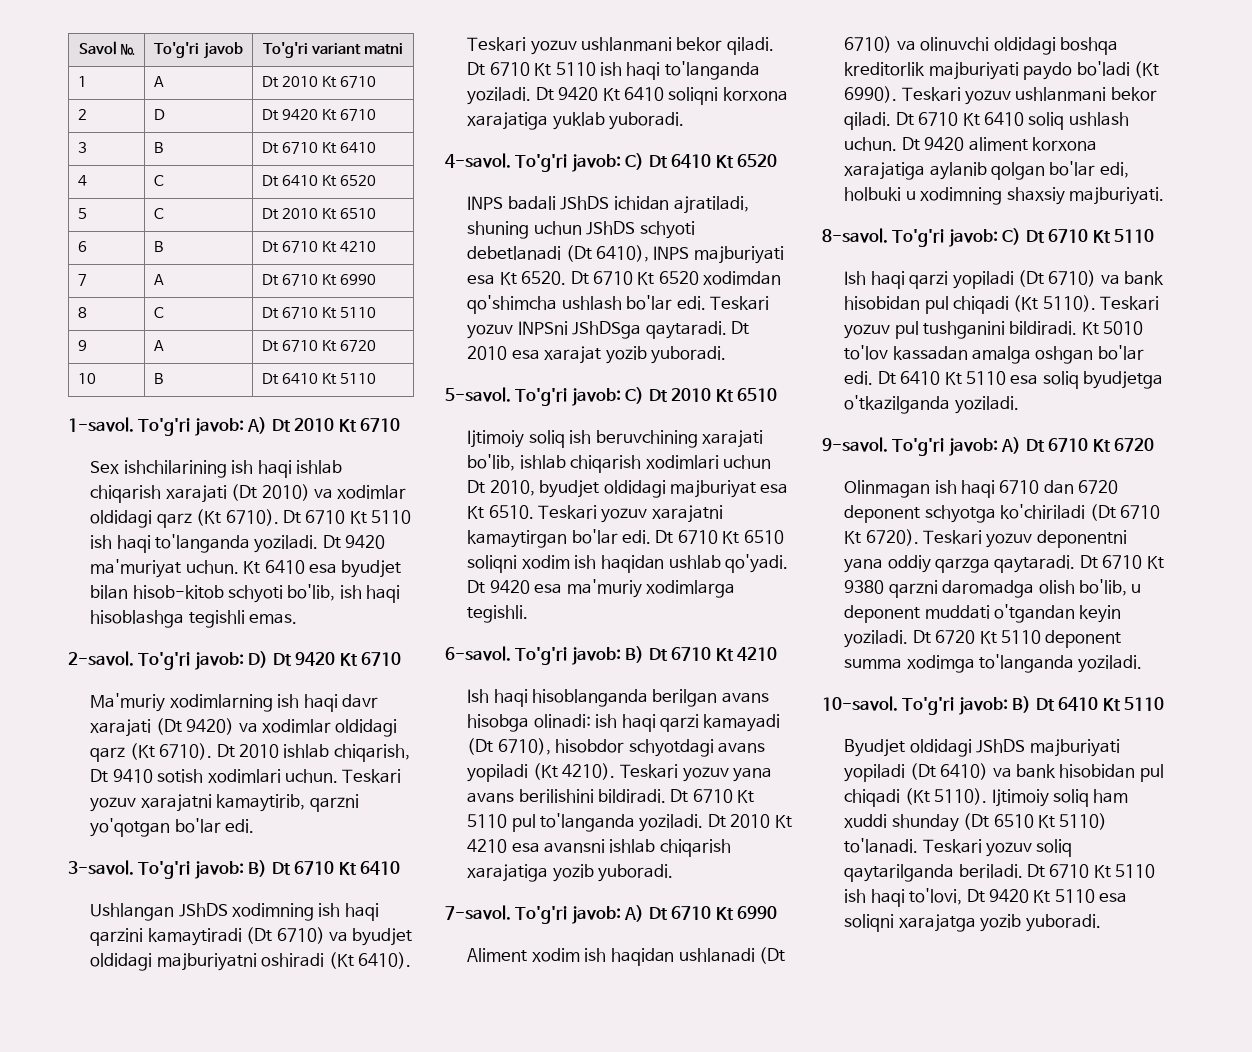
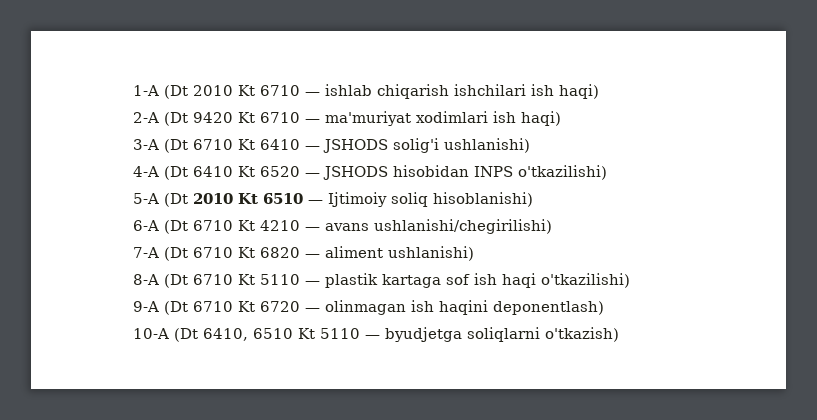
[78,41,136,55] [154,42,243,59] [262,42,404,58] [77,76,87,87] [153,76,164,87] [261,76,376,88] [77,109,87,120] [153,109,165,120] [261,109,376,121] [77,142,87,153] [153,142,163,153] [261,142,376,154] [77,175,87,186] [153,175,164,186] [261,175,376,187] [77,208,87,219] [153,208,164,219] [261,208,376,220] [77,241,87,252] [153,241,163,252] [261,241,376,253] [77,274,87,286] [153,274,164,285] [261,274,376,286] [77,307,87,318] [153,307,164,318] [261,307,376,319] [77,340,87,351] [153,340,164,351] [261,340,376,352] [77,373,96,384] [153,373,163,384] [261,373,376,385] [68,417,401,436] [90,460,342,478] [90,484,407,503] [90,509,412,528] [90,534,386,553] [90,559,402,578] [90,584,401,603] [90,610,298,628] [68,651,402,670] [90,693,378,712] [90,718,398,737] [90,743,410,762] [90,769,402,783] [90,794,359,812] [90,818,255,837] [68,860,401,879] [90,903,379,921] [90,927,413,946] [90,952,411,971] [467,37,774,55] [467,61,760,80] [467,87,788,105] [467,112,685,130] [445,153,778,172] [467,196,749,214] [467,221,695,239] [467,245,784,264] [467,271,782,285] [467,295,769,314] [467,321,749,339] [467,346,726,364] [445,387,778,406] [467,430,763,448] [467,454,771,473] [467,480,789,498] [467,505,723,523] [467,529,784,548] [467,554,789,573] [467,579,735,598] [467,605,529,623] [445,646,778,665] [467,689,769,707] [467,714,781,732] [467,738,765,757] [467,763,773,782] [467,789,755,803] [467,813,792,832] [467,839,731,857] [467,864,674,882] [445,905,778,924] [467,947,786,966] [844,36,1118,55] [844,61,1159,80] [844,86,1157,105] [844,112,1129,130] [844,137,1097,151] [844,161,1129,180] [844,187,1164,205] [822,228,1155,247] [844,270,1165,289] [844,295,1160,314] [844,321,1144,339] [844,345,1144,364] [844,371,1164,389] [844,395,1019,414] [822,437,1155,456] [844,480,1119,498] [844,504,1160,523] [844,529,1127,548] [844,555,1164,573] [844,579,1142,598] [844,604,1122,623] [844,630,1122,648] [844,654,1143,673] [822,696,1165,715] [844,739,1120,757] [844,763,1164,782] [844,788,1129,807] [844,813,1108,832] [844,838,1073,857] [844,864,1156,882] [844,888,1128,907] [844,914,1101,932] Savol № | To'g'ri javob | To'g'ri variant matni // 1 | A | Dt 2010 Kt 6710 // 2 | D | Dt 9420 Kt 6710 // 3 | B | Dt 6710 Kt 6410 // 4 | C | Dt 6410 Kt 6520 // 5 | C | Dt 2010 Kt 6510 // 6 | B | Dt 6710 Kt 4210 // 7 | A | Dt 6710 Kt 6990 // 8 | C | Dt 6710 Kt 5110 // 9 | A | Dt 6710 Kt 6720 // 10 | B | Dt 6410 Kt 5110 // 1-savol. To'g'ri javob: A) Dt 2010 Kt 6710 // Sex ishchilarining ish haqi ishlab chiqarish xarajati (Dt 2010) va xodimlar oldidagi qarz (Kt 6710). Dt 6710 Kt 5110 ish haqi to'langanda yoziladi. Dt 9420 ma'muriyat uchun. Kt 6410 esa byudjet bilan hisob-kitob schyoti bo'lib, ish haqi hisoblashga tegishli emas. // 2-savol. To'g'ri javob: D) Dt 9420 Kt 6710 // Ma'muriy xodimlarning ish haqi davr xarajati (Dt 9420) va xodimlar oldidagi qarz (Kt 6710). Dt 2010 ishlab chiqarish, Dt 9410 sotish xodimlari uchun. Teskari yozuv xarajatni kamaytirib, qarzni yo'qotgan bo'lar edi. // 3-savol. To'g'ri javob: B) Dt 6710 Kt 6410 // Ushlangan JShDS xodimning ish haqi qarzini kamaytiradi (Dt 6710) va byudjet oldidagi majburiyatni oshiradi (Kt 6410). Teskari yozuv ushlanmani bekor qiladi. Dt 6710 Kt 5110 ish haqi to'langanda yoziladi. Dt 9420 Kt 6410 soliqni korxona xarajatiga yuklab yuboradi. // 4-savol. To'g'ri javob: C) Dt 6410 Kt 6520 // INPS badali JShDS ichidan ajratiladi, shuning uchun JShDS schyoti debetlanadi (Dt 6410), INPS majburiyati esa Kt 6520. Dt 6710 Kt 6520 xodimdan qo'shimcha ushlash bo'lar edi. Teskari yozuv INPSni JShDSga qaytaradi. Dt 2010 esa xarajat yozib yuboradi. // 5-savol. To'g'ri javob: C) Dt 2010 Kt 6510 // Ijtimoiy soliq ish beruvchining xarajati bo'lib, ishlab chiqarish xodimlari uchun Dt 2010, byudjet oldidagi majburiyat esa Kt 6510. Teskari yozuv xarajatni kamaytirgan bo'lar edi. Dt 6710 Kt 6510 soliqni xodim ish haqidan ushlab qo'yadi. Dt 9420 esa ma'muriy xodimlarga tegishli. // 6-savol. To'g'ri javob: B) Dt 6710 Kt 4210 // Ish haqi hisoblanganda berilgan avans hisobga olinadi: ish haqi qarzi kamayadi (Dt 6710), hisobdor schyotdagi avans yopiladi (Kt 4210). Teskari yozuv yana avans berilishini bildiradi. Dt 6710 Kt 5110 pul to'langanda yoziladi. Dt 2010 Kt 4210 esa avansni ishlab chiqarish xarajatiga yozib yuboradi. // 7-savol. To'g'ri javob: A) Dt 6710 Kt 6990 // Aliment xodim ish haqidan ushlanadi (Dt 6710) va olinuvchi oldidagi boshqa kreditorlik majburiyati paydo bo'ladi (Kt 6990). Teskari yozuv ushlanmani bekor qiladi. Dt 6710 Kt 6410 soliq ushlash uchun. Dt 9420 aliment korxona xarajatiga aylanib qolgan bo'lar edi, holbuki u xodimning shaxsiy majburiyati. // 8-savol. To'g'ri javob: C) Dt 6710 Kt 5110 // Ish haqi qarzi yopiladi (Dt 6710) va bank hisobidan pul chiqadi (Kt 5110). Teskari yozuv pul tushganini bildiradi. Kt 5010 to'lov kassadan amalga oshgan bo'lar edi. Dt 6410 Kt 5110 esa soliq byudjetga o'tkazilganda yoziladi. // 9-savol. To'g'ri javob: A) Dt 6710 Kt 6720 // Olinmagan ish haqi 6710 dan 6720 deponent schyotga ko'chiriladi (Dt 6710 Kt 6720). Teskari yozuv deponentni yana oddiy qarzga qaytaradi. Dt 6710 Kt 9380 qarzni daromadga olish bo'lib, u deponent muddati o'tgandan keyin yoziladi. Dt 6720 Kt 5110 deponent summa xodimga to'langanda yoziladi. // 10-savol. To'g'ri javob: B) Dt 6410 Kt 5110 // Byudjet oldidagi JShDS majburiyati yopiladi (Dt 6410) va bank hisobidan pul chiqadi (Kt 5110). Ijtimoiy soliq ham xuddi shunday (Dt 6510 Kt 5110) to'lanadi. Teskari yozuv soliq qaytarilganda beriladi. Dt 6710 Kt 5110 ish haqi to'lovi, Dt 9420 Kt 5110 esa soliqni xarajatga yozib yuboradi. -> [133,84,600,99] [133,111,562,126] [133,138,531,153] [133,165,608,180] [133,192,534,207] [133,219,553,234] [133,246,475,261] [133,273,631,288] [133,300,605,315] [133,327,620,342] 1-A (Dt 2010 Kt 6710 — ishlab chiqarish ishchilari ish haqi) // 2-A (Dt 9420 Kt 6710 — ma'muriyat xodimlari ish haqi) // 3-A (Dt 6710 Kt 6410 — JSHODS solig'i ushlanishi) // 4-A (Dt 6410 Kt 6520 — JSHODS hisobidan INPS o'tkazilishi) // 5-A (Dt 2010 Kt 6510 — Ijtimoiy soliq hisoblanishi) // 6-A (Dt 6710 Kt 4210 — avans ushlanishi/chegirilishi) // 7-A (Dt 6710 Kt 6820 — aliment ushlanishi) // 8-A (Dt 6710 Kt 5110 — plastik kartaga sof ish haqi o'tkazilishi) // 9-A (Dt 6710 Kt 6720 — olinmagan ish haqini deponentlash) // 10-A (Dt 6410, 6510 Kt 5110 — byudjetga soliqlarni o'tkazish)

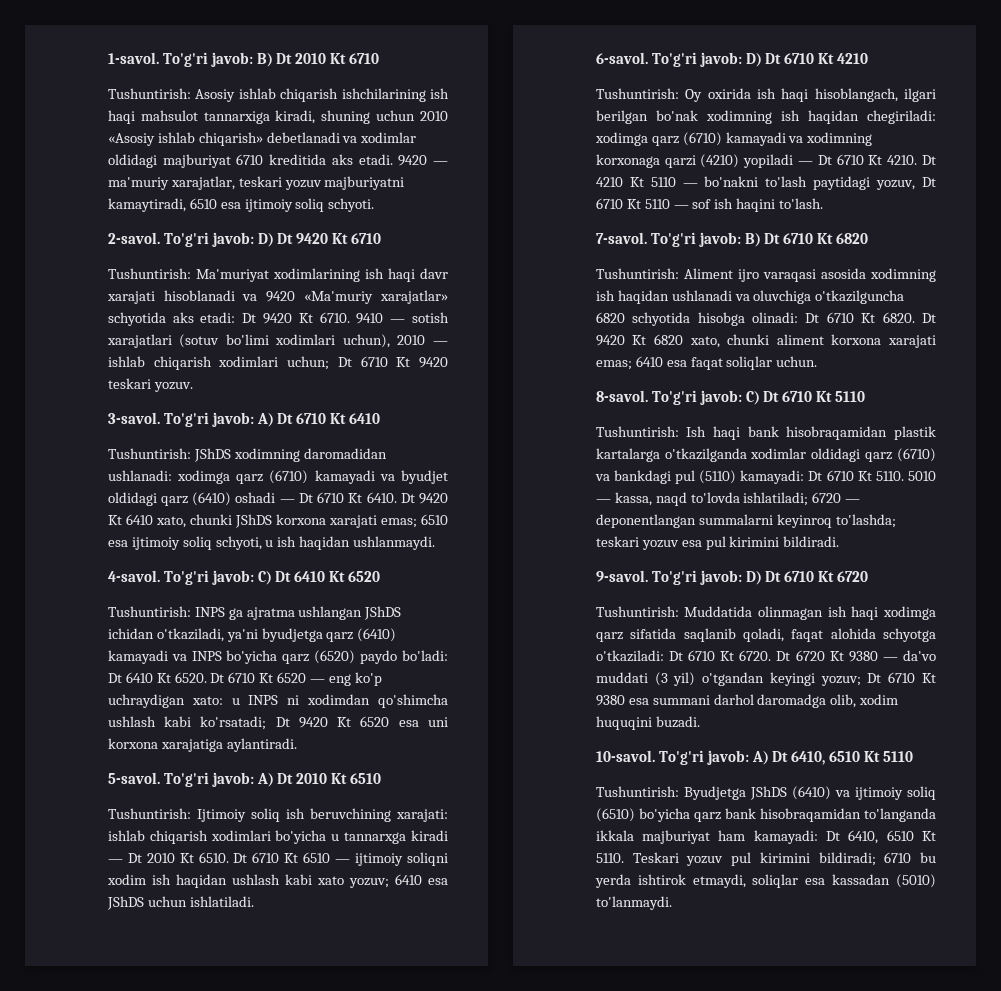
[133,84,600,99] [133,111,562,126] [133,138,531,153] [133,165,608,180] [133,193,189,207] 1-A (Dt 2010 Kt 6710 — ishlab chiqarish ishchilari ish haqi) // 2-A (Dt 9420 Kt 6710 — ma'muriyat xodimlari ish haqi) // 3-A (Dt 6710 Kt 6410 — JSHODS solig'i ushlanishi) // 4-A (Dt 6410 Kt 6520 — JSHODS hisobidan INPS o'tkazilishi) // 5-A (Dt -> [107,52,380,67] [107,88,449,102] [107,110,448,124] [107,132,417,146] [107,154,448,168] [107,176,405,190] [107,198,375,212] [107,232,382,247] [107,268,449,282] [106,290,448,304] [107,312,449,326] [106,334,449,348] [107,356,448,370] [107,378,193,392] [107,412,381,427] [107,448,387,462] [107,470,448,484] [107,492,449,506] [107,514,449,528] [107,536,436,550] [107,570,381,585] [107,606,402,620] [107,628,397,642] [107,650,449,664] [107,672,382,686] [107,694,448,708] [107,716,449,730] [107,738,297,752] [107,772,294,787] 1-savol. To'g'ri javob: B) Dt 2010 Kt 6710 // Tushuntirish: Asosiy ishlab chiqarish ishchilarining ish haqi mahsulot tannarxiga kiradi, shuning uchun 2010 «Asosiy ishlab chiqarish» debetlanadi va xodimlar oldidagi majburiyat 6710 kreditida aks etadi. 9420 — ma'muriy xarajatlar, teskari yozuv majburiyatni kamaytiradi, 6510 esa ijtimoiy soliq schyoti. // 2-savol. To'g'ri javob: D) Dt 9420 Kt 6710 // Tushuntirish: Ma'muriyat xodimlarining ish haqi davr xarajati hisoblanadi va 9420 «Ma'muriy xarajatlar» schyotida aks etadi: Dt 9420 Kt 6710. 9410 — sotish xarajatlari (sotuv bo'limi xodimlari uchun), 2010 — ishlab chiqarish xodimlari uchun; Dt 6710 Kt 9420 teskari yozuv. // 3-savol. To'g'ri javob: A) Dt 6710 Kt 6410 // Tushuntirish: JShDS xodimning daromadidan ushlanadi: xodimga qarz (6710) kamayadi va byudjet oldidagi qarz (6410) oshadi — Dt 6710 Kt 6410. Dt 9420 Kt 6410 xato, chunki JShDS korxona xarajati emas; 6510 esa ijtimoiy soliq schyoti, u ish haqidan ushlanmaydi. // 4-savol. To'g'ri javob: C) Dt 6410 Kt 6520 // Tushuntirish: INPS ga ajratma ushlangan JShDS ichidan o'tkaziladi, ya'ni byudjetga qarz (6410) kamayadi va INPS bo'yicha qarz (6520) paydo bo'ladi: Dt 6410 Kt 6520. Dt 6710 Kt 6520 — eng ko'p uchraydigan xato: u INPS ni xodimdan qo'shimcha ushlash kabi ko'rsatadi; Dt 9420 Kt 6520 esa uni korxona xarajatiga aylantiradi. // 5-savol. To'g'ri javob: A) Dt
[308,200,324,204] — -> [107,808,191,819] // Tushuntirish:
[433,192,534,207] [133,219,553,234] [133,246,475,261] [133,273,631,288] [133,300,605,315] [133,327,620,342] hisoblanishi) // 6-A (Dt 6710 Kt 4210 — avans ushlanishi/chegirilishi) // 7-A (Dt 6710 Kt 6820 — aliment ushlanishi) // 8-A (Dt 6710 Kt 5110 — plastik kartaga sof ish haqi o'tkazilishi) // 9-A (Dt 6710 Kt 6720 — olinmagan ish haqini deponentlash) // 10-A (Dt 6410, 6510 Kt 5110 — byudjetga soliqlarni o'tkazish) -> [285,808,449,822] [107,830,448,844] [107,852,448,866] [106,874,449,888] [106,896,254,910] [595,52,869,67] [595,88,936,102] [595,110,936,124] [594,132,873,146] [595,154,936,168] [595,176,936,190] [595,198,824,212] [595,232,869,247] [595,268,936,282] [595,290,905,304] [595,312,936,326] [595,334,936,348] [595,356,818,370] [595,390,866,405] [595,426,936,440] [595,448,936,462] [594,470,936,484] [595,492,861,506] [595,514,896,528] [595,536,840,550] [595,570,869,585] [595,606,936,620] [595,628,936,642] [595,650,936,662] [595,672,936,686] [595,694,899,708] [595,716,700,730] [595,750,914,765] [595,786,936,800] [595,808,936,822] [595,830,936,844] [595,852,936,866] [594,874,936,888] [595,896,672,910] ish beruvchining xarajati: ishlab chiqarish xodimlari bo'yicha u tannarxga kiradi — Dt 2010 Kt 6510. Dt 6710 Kt 6510 — ijtimoiy soliqni xodim ish haqidan ushlash kabi xato yozuv; 6410 esa JShDS uchun ishlatiladi. // 6-savol. To'g'ri javob: D) Dt 6710 Kt 4210 // Tushuntirish: Oy oxirida ish haqi hisoblangach, ilgari berilgan bo'nak xodimning ish haqidan chegiriladi: xodimga qarz (6710) kamayadi va xodimning korxonaga qarzi (4210) yopiladi — Dt 6710 Kt 4210. Dt 4210 Kt 5110 — bo'nakni to'lash paytidagi yozuv, Dt 6710 Kt 5110 — sof ish haqini to'lash. // 7-savol. To'g'ri javob: B) Dt 6710 Kt 6820 // Tushuntirish: Aliment ijro varaqasi asosida xodimning ish haqidan ushlanadi va oluvchiga o'tkazilguncha 6820 schyotida hisobga olinadi: Dt 6710 Kt 6820. Dt 9420 Kt 6820 xato, chunki aliment korxona xarajati emas; 6410 esa faqat soliqlar uchun. // 8-savol. To'g'ri javob: C) Dt 6710 Kt 5110 // Tushuntirish: Ish haqi bank hisobraqamidan plastik kartalarga o'tkazilganda xodimlar oldidagi qarz (6710) va bankdagi pul (5110) kamayadi: Dt 6710 Kt 5110. 5010 — kassa, naqd to'lovda ishlatiladi; 6720 — deponentlangan summalarni keyinroq to'lashda; teskari yozuv esa pul kirimini bildiradi. // 9-savol. To'g'ri javob: D) Dt 6710 Kt 6720 // Tushuntirish: Muddatida olinmagan ish haqi xodimga qarz sifatida saqlanib qoladi, faqat alohida schyotga o'tkaziladi: Dt 6710 Kt 6720. Dt 6720 Kt 9380 — da'vo muddati (3 yil) o'tgandan keyingi yozuv; Dt 6710 Kt 9380 esa summani darhol daromadga olib, xodim huquqini buzadi. // 10-savol. To'g'ri javob: A) Dt 6410, 6510 Kt 5110 // Tushuntirish: Byudjetga JShDS (6410) va ijtimoiy soliq (6510) bo'yicha qarz bank hisobraqamidan to'langanda ikkala majburiyat ham kamayadi: Dt 6410, 6510 Kt 5110. Teskari yozuv pul kirimini bildiradi; 6710 bu yerda ishtirok etmaydi, soliqlar esa kassadan (5010) to'lanmaydi.

